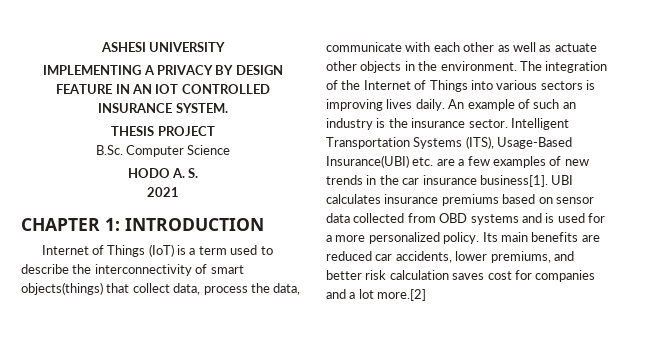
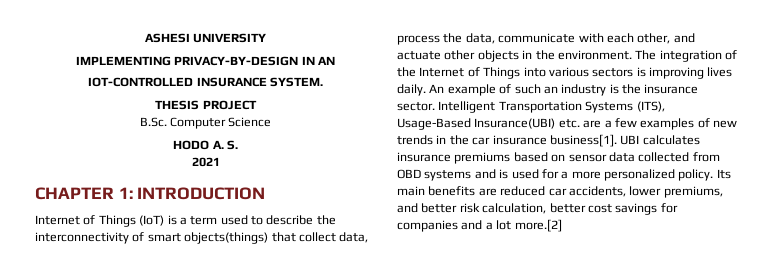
[143,65,283,75] [56,84,113,94] A PRIVACY BY DESIGN FEATURE -> [174,56,299,66] PRIVACY-BY-DESIGN
[155,84,270,94] IOT CONTROLLED -> [88,77,194,87] // IOT-CONTROLLED
[463,42,552,52] other as well as -> [637,33,695,44] other, and
[389,270,512,280] calculation saves cost -> [482,203,658,215] calculation, better cost savings

